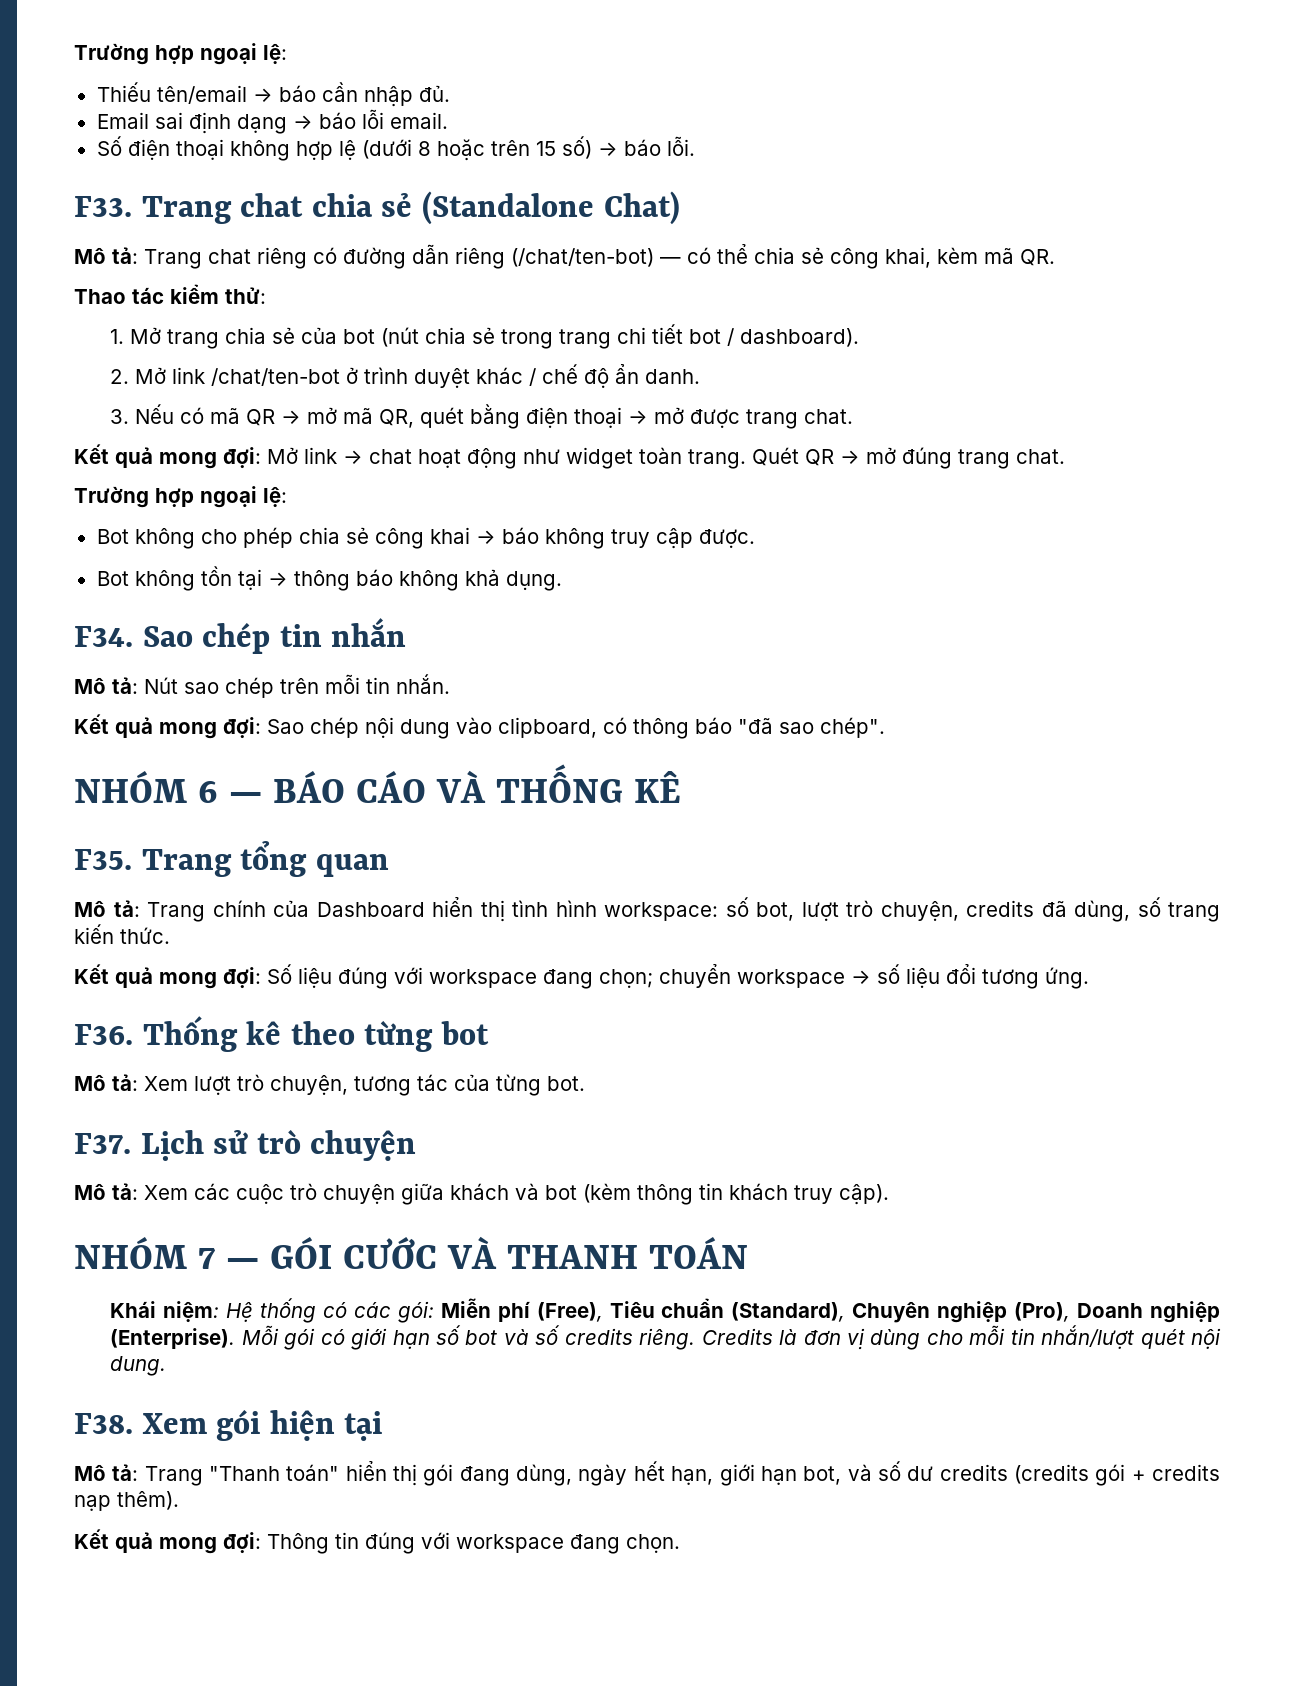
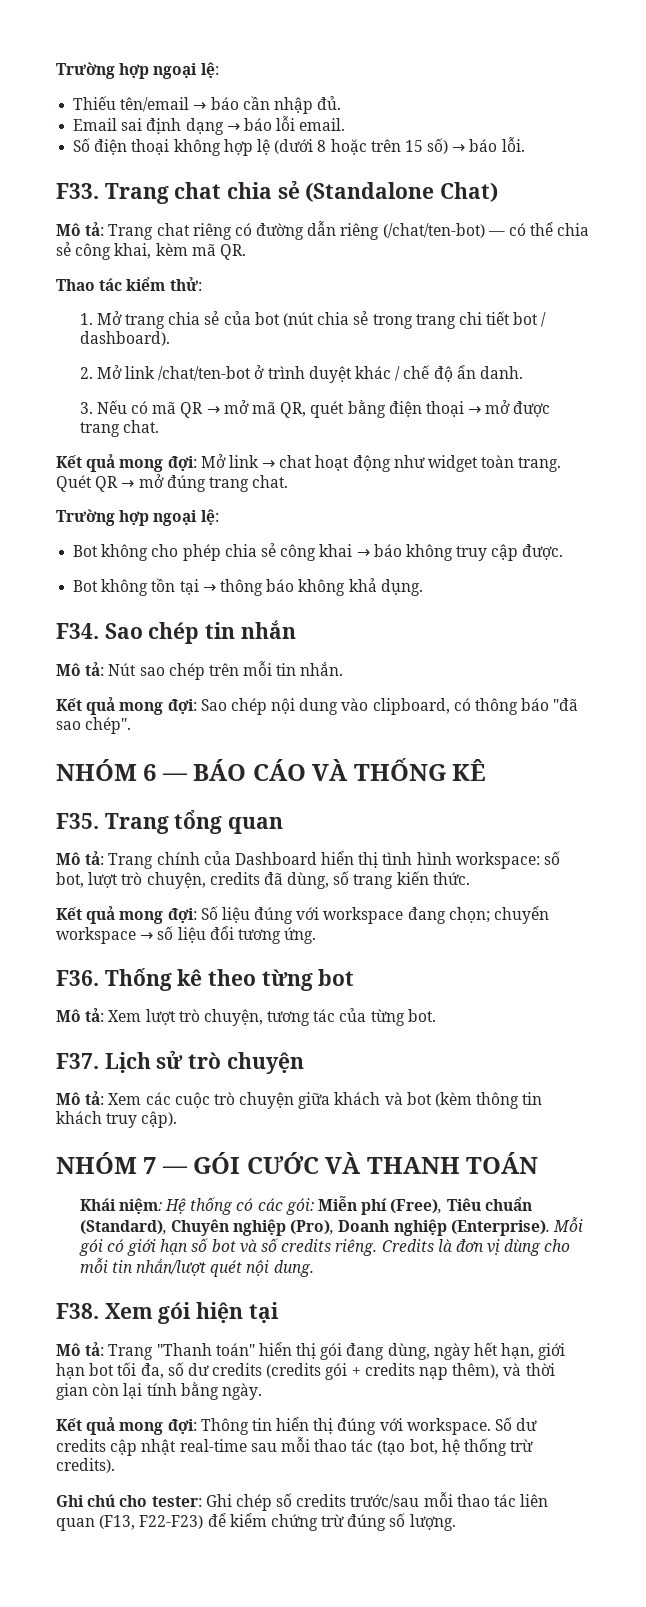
[803,1464,872,1485] bot, và -> [89,1362,164,1379] bot tối đa,
[117,1491,179,1510] thêm). -> [452,1363,555,1379] [56,1382,262,1400] thêm), và thời gian còn lại tính bằng ngày.
[365,1532,680,1554] đúng với workspace đang chọn. -> [276,1417,538,1435] [56,1437,534,1456] [56,1458,115,1473] [56,1492,549,1511] [56,1513,456,1531] hiển thị đúng với workspace. Số dư credits cập nhật real-time sau mỗi thao tác (tạo bot, hệ thống trừ credits). // Ghi chú cho tester: Ghi chép số credits trước/sau mỗi thao tác liên quan (F13, F22-F23) để kiểm chứng trừ đúng số lượng.

